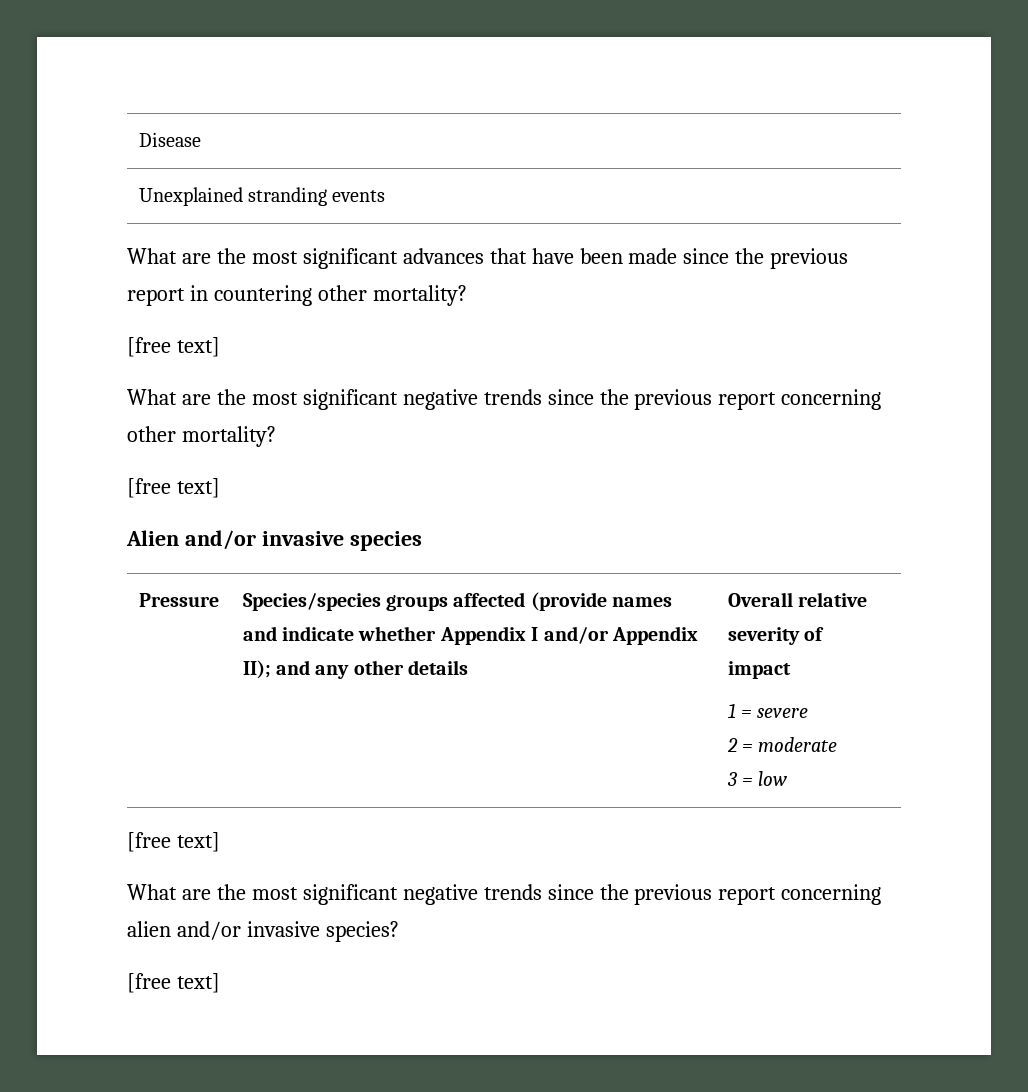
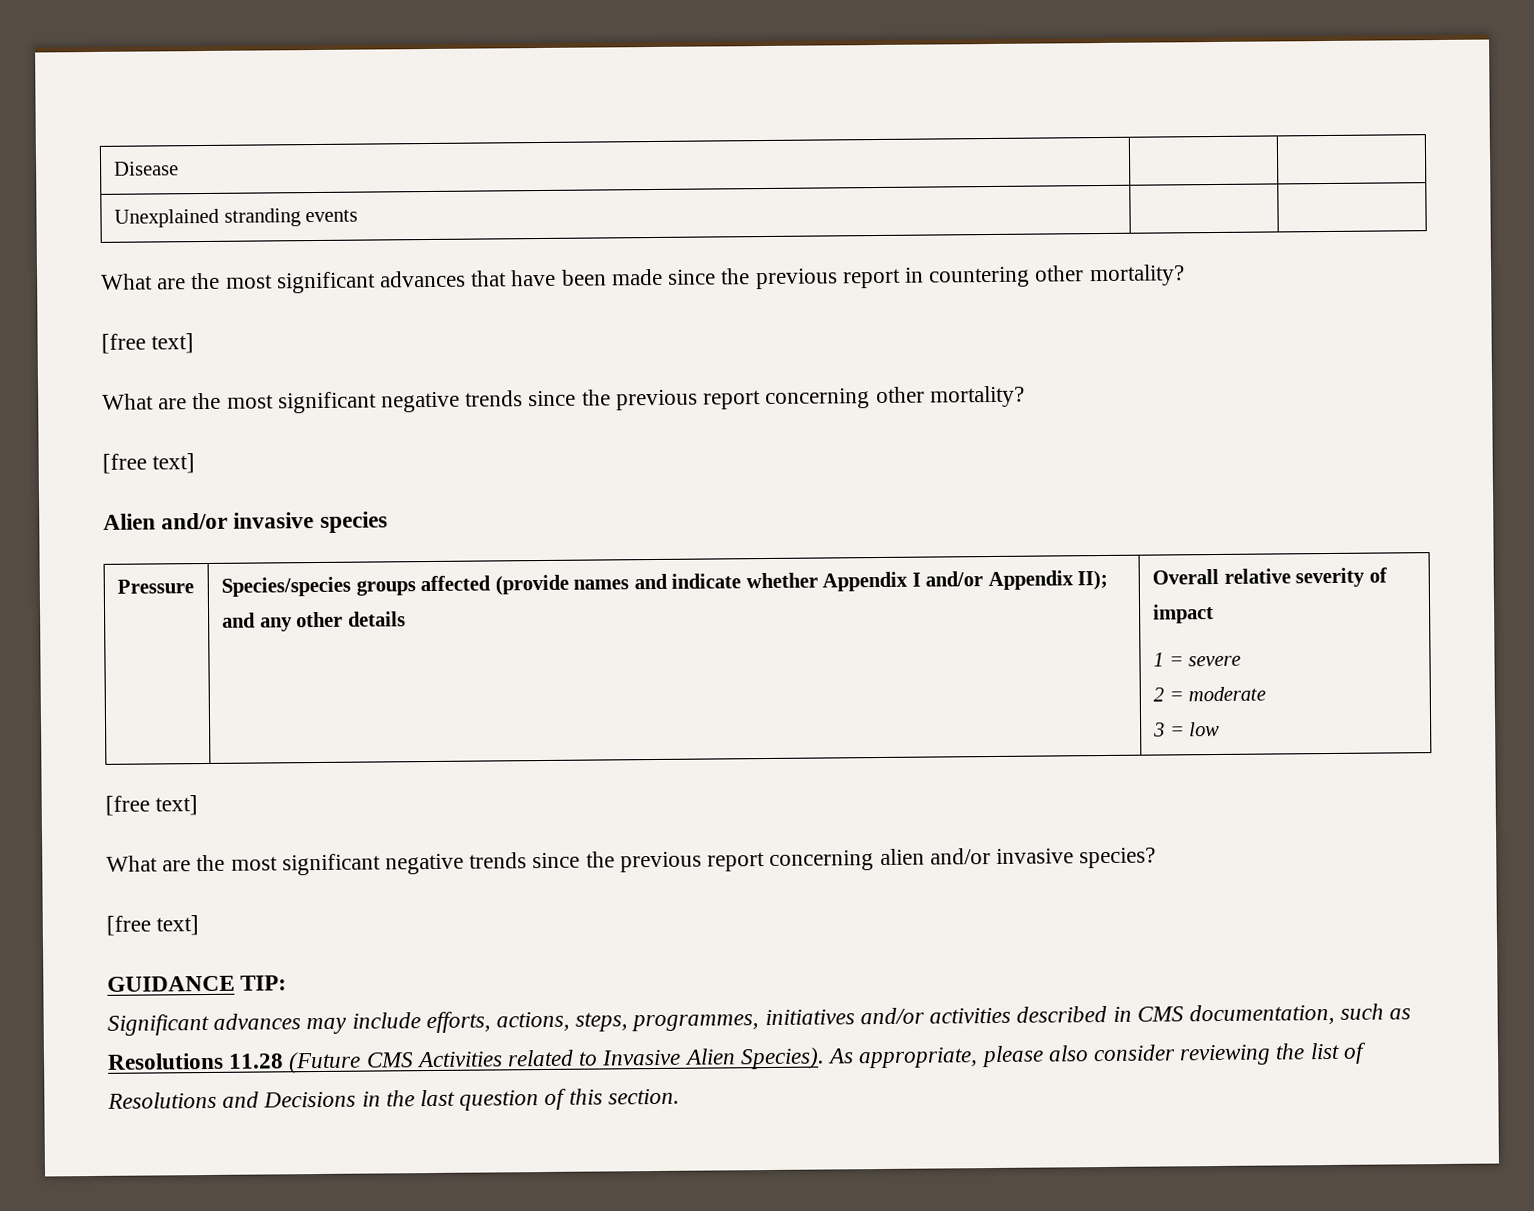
(220, 983) none -> [107,975,288,992] [107,1003,1412,1036] [107,1042,1367,1074] [107,1088,680,1111] // GUIDANCE TIP: // Significant advances may include efforts, actions, steps, programmes, initiatives and/or activities described in CMS documentation, such as Resolutions 11.28 (Future CMS Activities related to Invasive Alien Species). As appropriate, please also consider reviewing the list of Resolutions and Decisions in the last question of this section.

